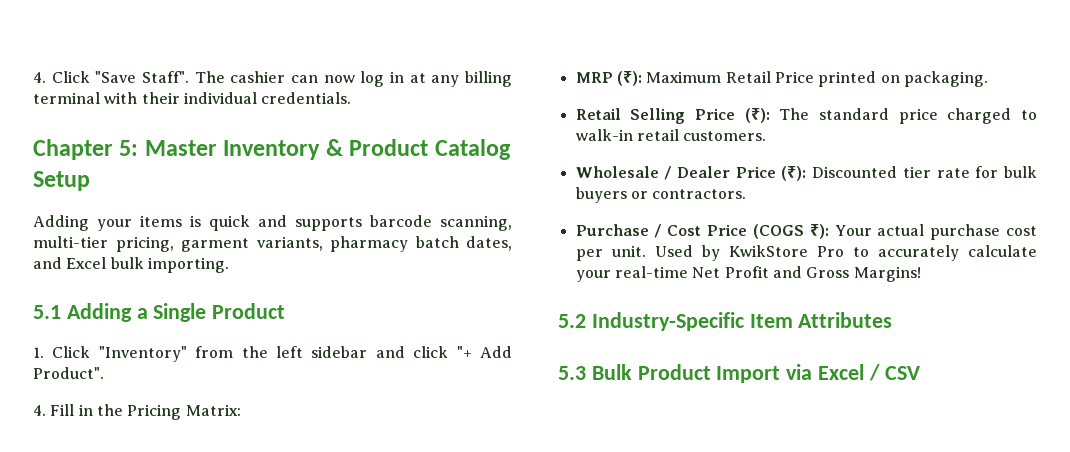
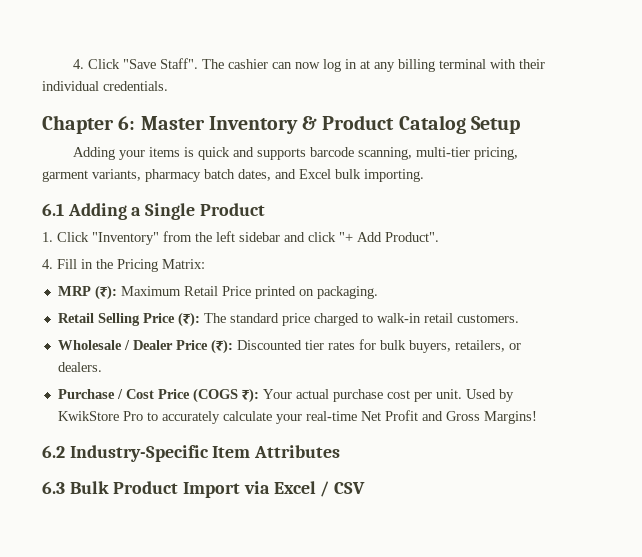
[119,140,139,156] 5: -> [118,116,136,130] 6:
[33,305,61,319] 5.1 -> [42,203,64,216] 6.1
[936,168,970,178] rate -> [327,341,355,350] rates
[575,187,747,203] buyers or contractors. -> [408,340,521,353] [57,362,102,372] buyers, retailers, or dealers.
[558,314,586,328] 5.2 -> [42,445,65,458] 6.2
[558,366,586,380] 5.3 -> [42,481,65,494] 6.3

